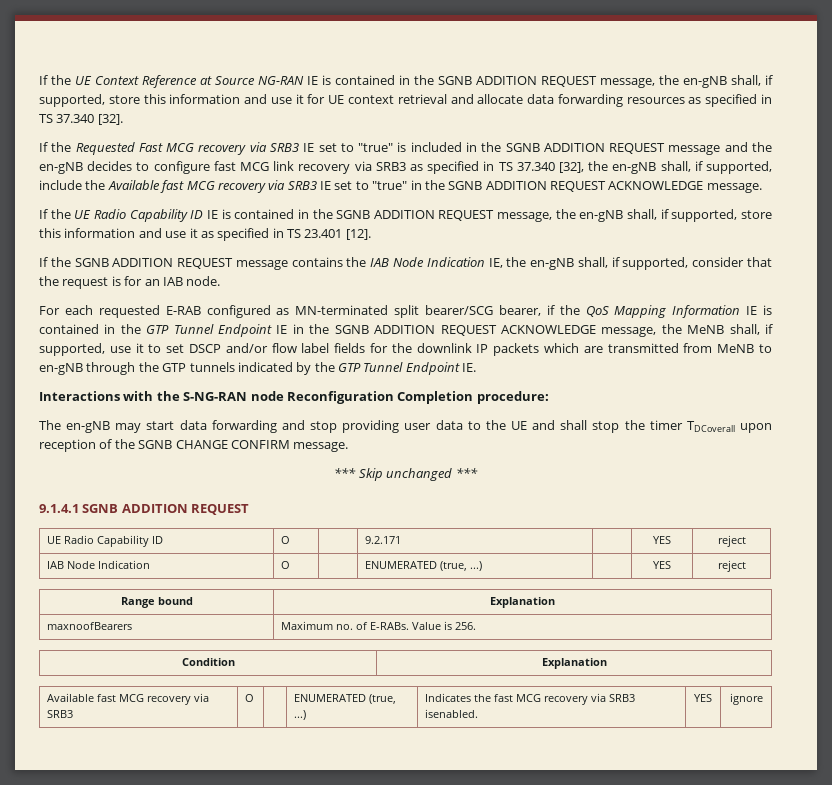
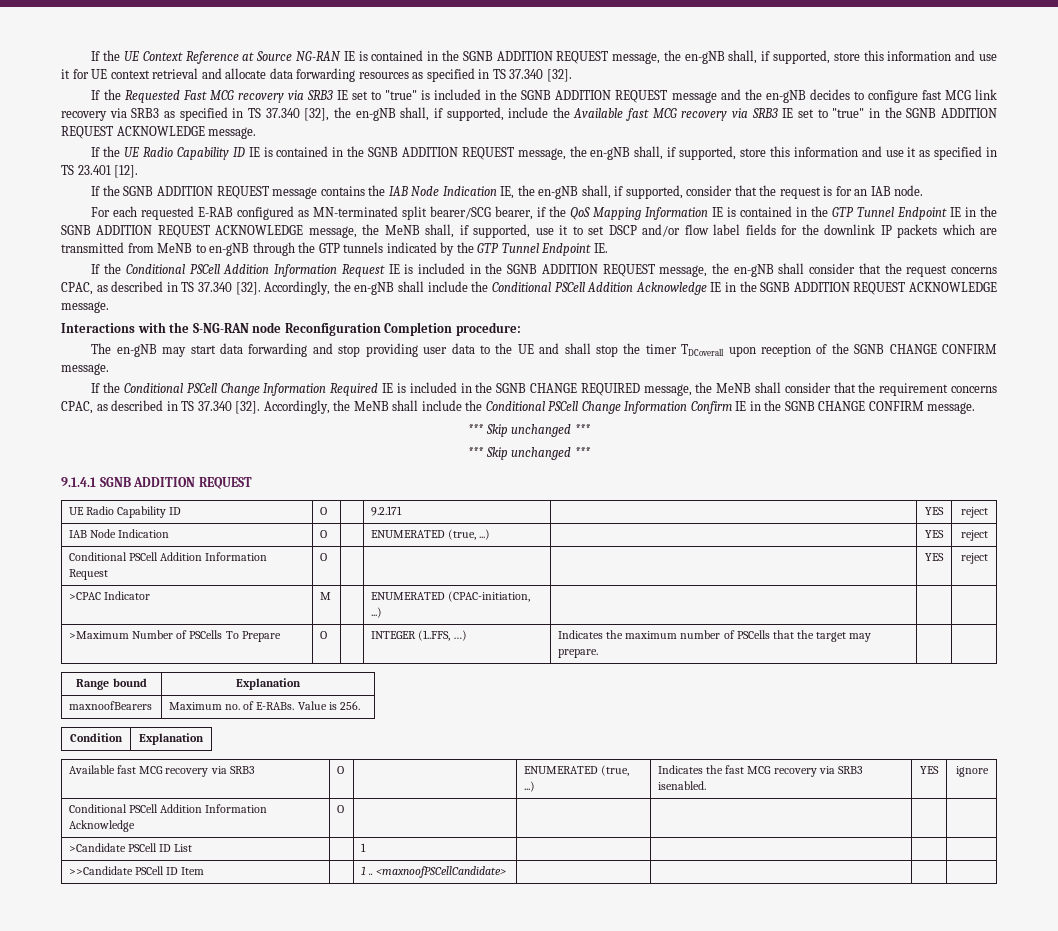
(477, 367) none -> [91,263,997,277] [61,281,997,295] [61,301,109,313] // If the Conditional PSCell Addition Information Request IE is included in the SGNB ADDITION REQUEST message, the en-gNB shall consider that the request concerns CPAC, as described in TS 37.340 [32]. Accordingly, the en-gNB shall include the Conditional PSCell Addition Acknowledge IE in the SGNB ADDITION REQUEST ACKNOWLEDGE message.
(349, 447) none -> [91,382,997,396] [61,400,976,414] [468,424,591,437] // If the Conditional PSCell Change Information Required IE is included in the SGNB CHANGE REQUIRED message, the MeNB shall consider that the requirement concerns CPAC, as described in TS 37.340 [32]. Accordingly, the MeNB shall include the Conditional PSCell Change Information Confirm IE in the SGNB CHANGE CONFIRM message. // *** Skip unchanged ***
(746, 566) none -> [69,552,268,561] [69,569,109,580] [320,553,328,561] [925,553,944,561] [960,553,988,564] [69,591,151,600] [320,592,332,600] [371,591,531,602] [371,607,383,618] [69,630,281,642] [320,631,328,639] [371,630,468,641] [558,630,872,642] [558,649,599,658] // Conditional PSCell Addition Information Request | O | | | | YES | reject // >CPAC Indicator | M | | ENUMERATED (CPAC-initiation, ...) | | | // >Maximum Number of PSCells To Prepare | O | | INTEGER (1..FFS, …) | Indicates the maximum number of PSCells that the target may prepare. | |
(763, 699) none -> [69,804,268,813] [69,820,136,832] [337,805,345,813] [69,843,193,852] [361,843,367,852] [69,866,205,875] [361,866,507,878] // Conditional PSCell Addition Information Acknowledge | O | | | | | // >Candidate PSCell ID List | | 1 | | | | // >>Candidate PSCell ID Item | | 1 .. <maxnoofPSCellCandidate> | | | |

